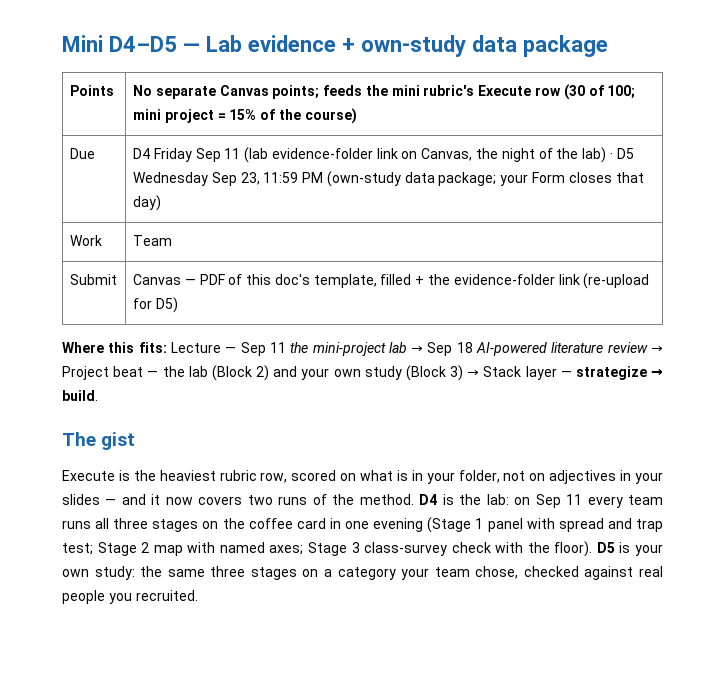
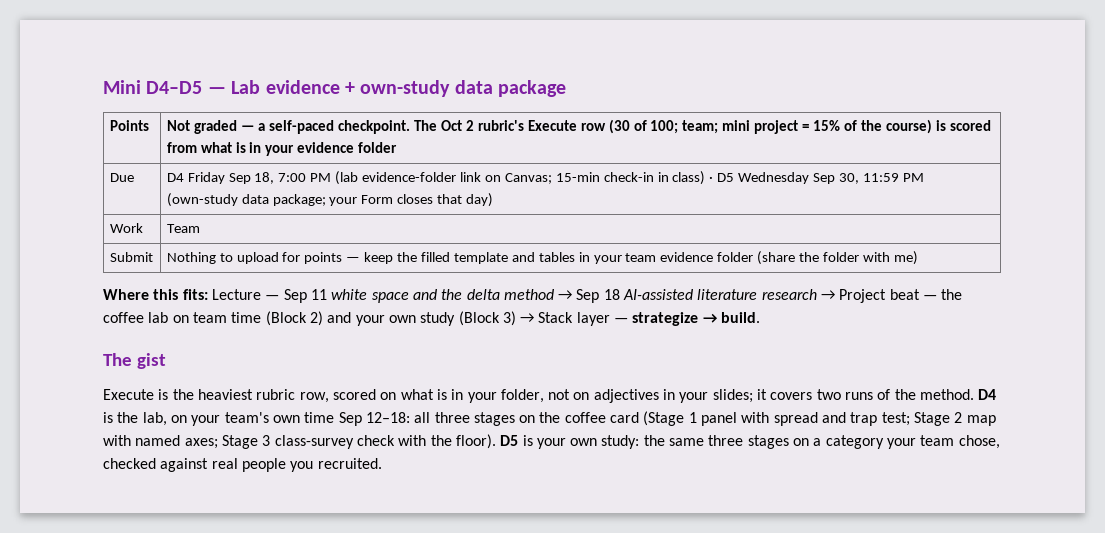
[132,85,420,99] No separate Canvas points; feeds the mini -> [166,120,475,134] Not graded — a self-paced checkpoint. The Oct 2
(636, 92) none -> [682,120,719,134] team;
(357, 116) none -> [935,120,991,131] [166,142,398,156] is scored from what is in your evidence folder
[224,148,241,159] 11 -> [254,172,332,184] 18, 7:00 PM
[421,147,607,163] Canvas, the night of the lab) -> [504,171,706,185] Canvas; 15-min check-in in class)
[240,172,260,185] 23, -> [839,173,860,184] 30,
[132,273,650,289] [132,297,178,313] Canvas — PDF of this doc's template, filled + the evidence-folder link (re-upload for D5) -> [166,251,918,265] Nothing to upload for points — keep the filled template and tables in your team evidence folder (share the folder with me)
[290,342,648,356] the mini-project lab → Sep 18 AI-powered literature review -> [331,289,817,303] white space and the delta method → Sep 18 AI-assisted literature research
[188,366,208,377] lab -> [103,312,262,323] coffee lab on team time
[62,494,193,505] slides — and it now -> [712,389,768,403] slides; it
[486,494,663,508] [62,520,91,529] lab: on Sep 11 every team runs -> [142,412,410,426] lab, on your team's own time Sep 12–18:
[329,518,424,532] in one evening -> (640, 417) none

